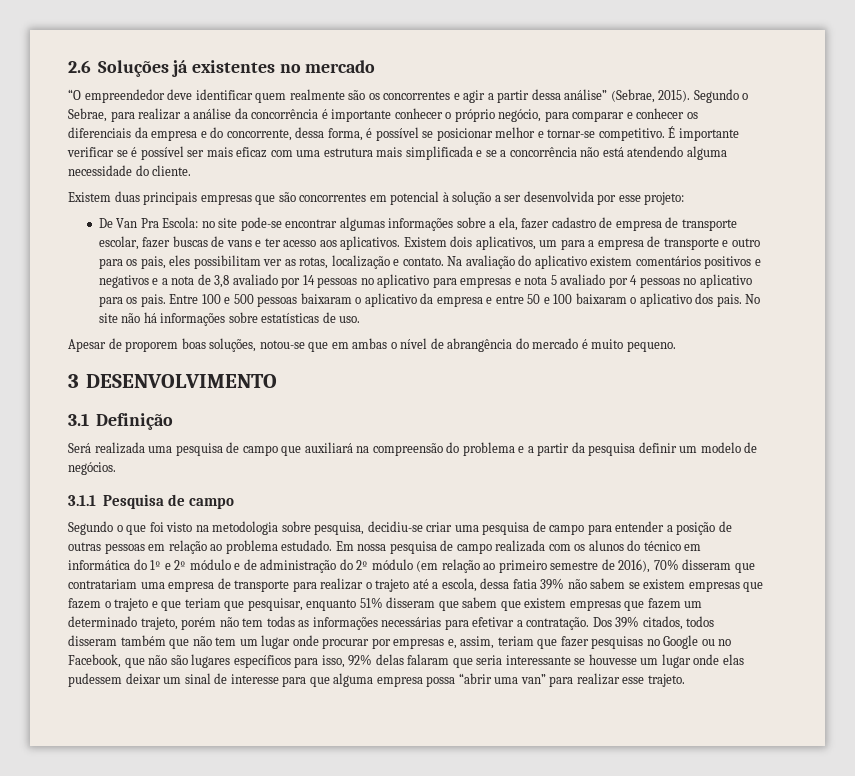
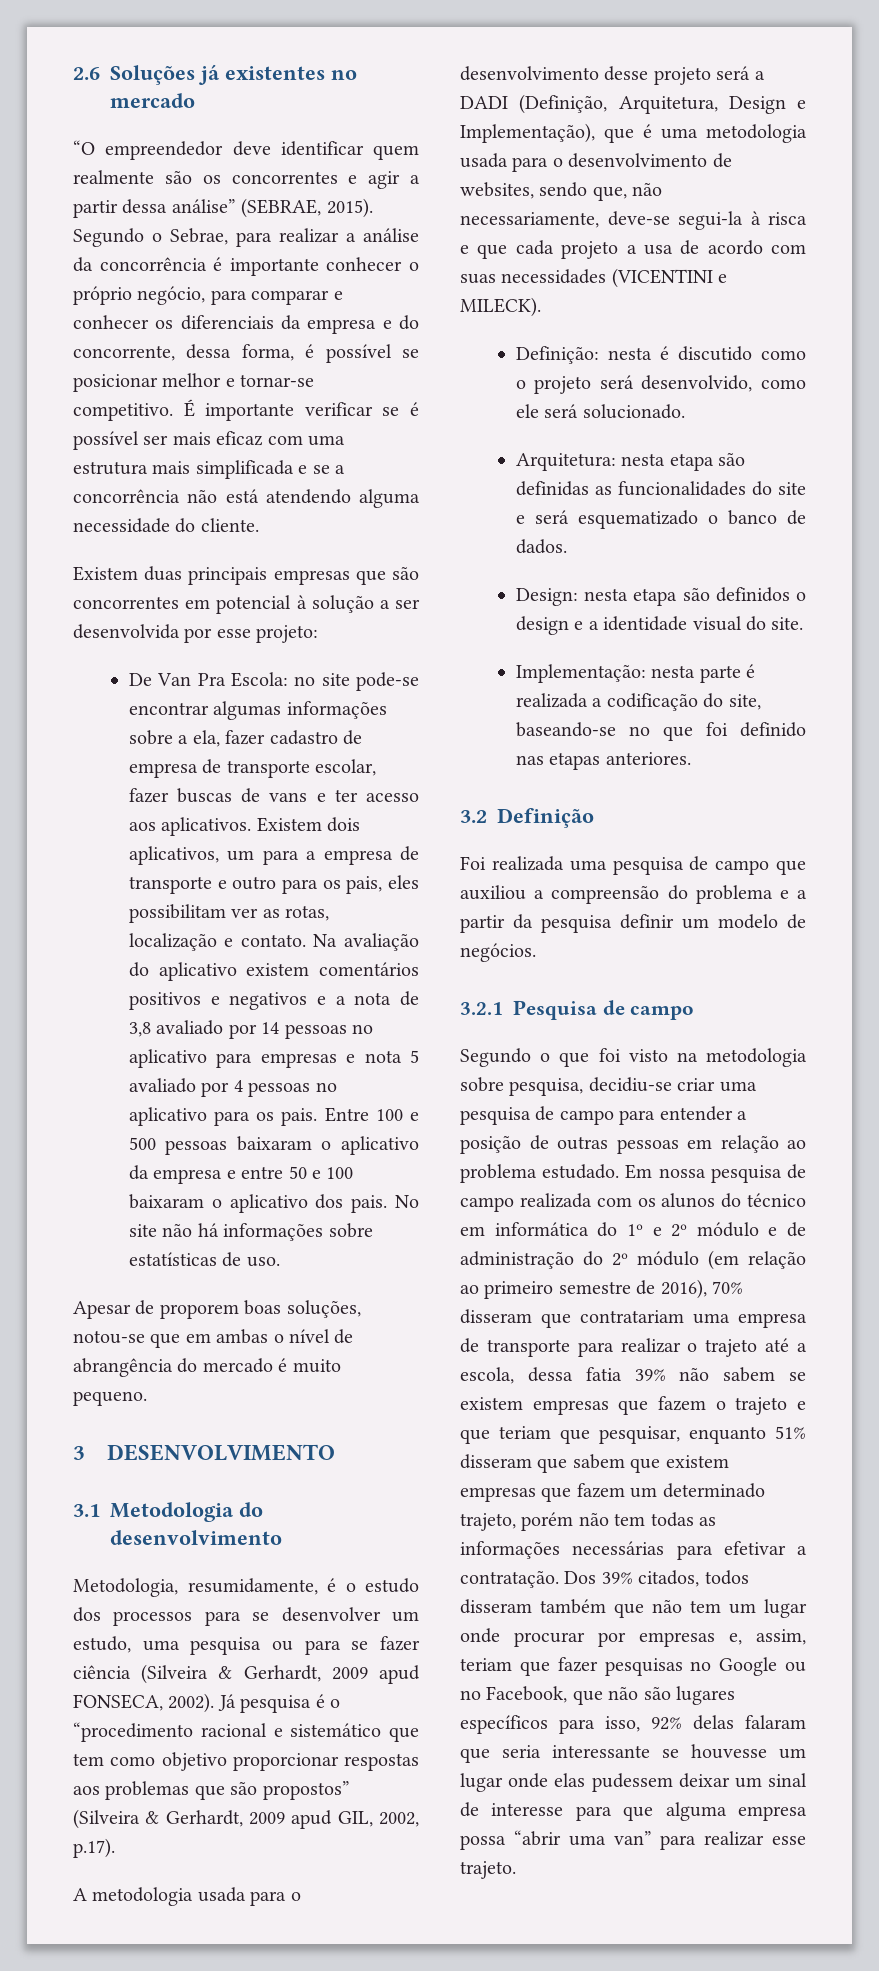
[610,89,655,103] (Sebrae, -> [241,198,322,218] (SEBRAE,
(89, 419) none -> [110,1502,263,1522] [110,1530,282,1545] [73,1578,419,1597] [73,1607,419,1626] [73,1636,421,1655] [73,1664,420,1684] [73,1693,340,1713] [73,1722,419,1742] [73,1752,419,1771] [73,1781,350,1800] [73,1809,419,1829] [73,1838,115,1858] [73,1887,301,1906] [460,66,765,85] [460,94,806,114] [460,123,807,143] [460,153,732,172] [460,182,663,201] [460,211,807,230] [460,240,806,259] [460,268,728,288] [460,297,541,317] [515,346,806,364] [515,375,806,394] [515,404,685,419] [515,452,746,471] [515,481,806,496] [515,510,806,529] [515,539,567,554] [515,587,806,606] [515,616,804,635] [515,664,756,683] [515,693,761,711] [515,722,806,741] [515,752,691,770] [460,810,487,823] Metodologia do desenvolvimento // Metodologia, resumidamente, é o estudo dos processos para se desenvolver um estudo, uma pesquisa ou para se fazer ciência (Silveira & Gerhardt, 2009 apud FONSECA, 2002). Já pesquisa é o “procedimento racional e sistemático que tem como objetivo proporcionar respostas aos problemas que são propostos” (Silveira & Gerhardt, 2009 apud GIL, 2002, p.17). // A metodologia usada para o desenvolvimento desse projeto será a DADI (Definição, Arquitetura, Design e Implementação), que é uma metodologia usada para o desenvolvimento de websites, sendo que, não necessariamente, deve-se segui-la à risca e que cada projeto a usa de acordo com suas necessidades (VICENTINI e MILECK). // Definição: nesta é discutido como o projeto será desenvolvido, como ele será solucionado. // Arquitetura: nesta etapa são definidas as funcionalidades do site e será esquematizado o banco de dados. // Design: nesta etapa são definidos o design e a identidade visual do site. // Implementação: nesta parte é realizada a codificação do site, baseando-se no que foi definido nas etapas anteriores. // 3.2
[68,443,91,453] Será -> [460,856,486,870] Foi
[304,442,370,453] auxiliará na -> [460,885,545,900] auxiliou a
[68,495,96,506] 3.1.1 -> [460,1002,503,1015] 3.2.1

